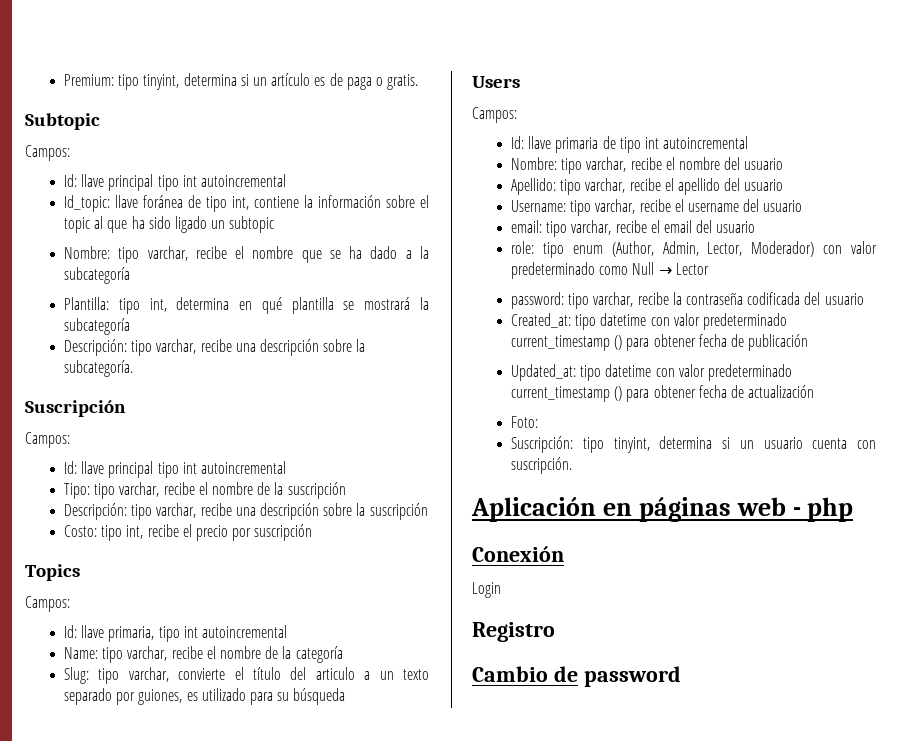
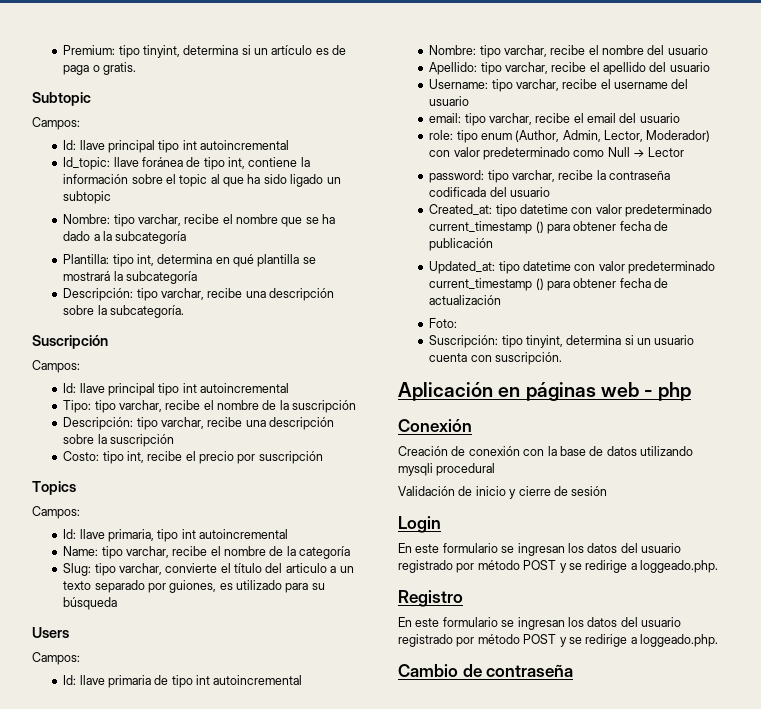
[472,582,501,598] [472,622,555,642] Login // Registro -> [398,446,693,456] [398,463,496,476] [398,486,608,499] [398,516,441,533] [398,543,681,556] [398,560,718,573] [398,590,463,607] [398,617,681,630] [398,634,718,647] Creación de conexión con la base de datos utilizando mysqli procedural // Validación de inicio y cierre de sesión // Login // En este formulario se ingresan los datos del usuario registrado por método POST y se redirige a loggeado.php. // Registro // En este formulario se ingresan los datos del usuario registrado por método POST y se redirige a loggeado.php.
[583,666,681,687] password -> [486,664,574,677] contraseña

